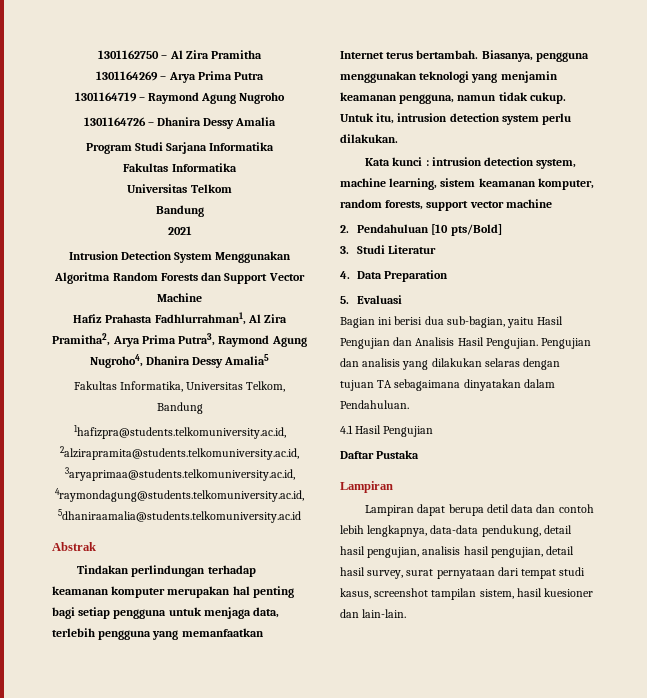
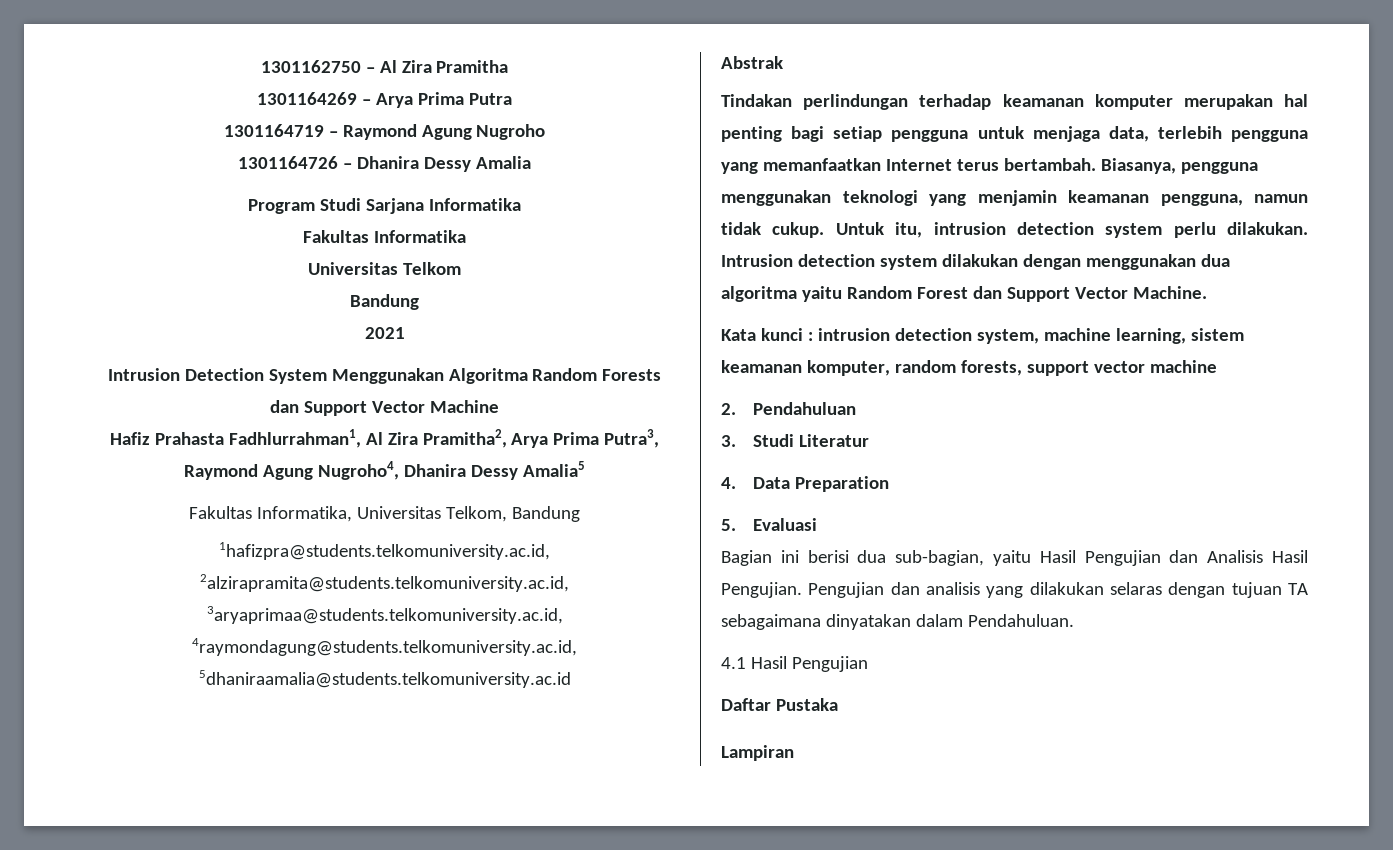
(398, 138) none -> [721,254,1230,270] [721,286,1207,302] Intrusion detection system dilakukan dengan menggunakan dua algoritma yaitu Random Forest dan Support Vector Machine.
[431,224,502,236] [10 pts/Bold] -> (857, 408) none
[365,504,594,516] [340,525,572,537] [340,546,575,558] [340,567,586,579] [340,588,594,600] [340,609,407,618] // Lampiran dapat berupa detil data dan contoh lebih lengkapnya, data-data pendukung, detail hasil pengujian, analisis hasil pengujian, detail hasil survey, surat pernyataan dari tempat studi kasus, screenshot tampilan sistem, hasil kuesioner dan lain-lain. -> (794, 753) none

